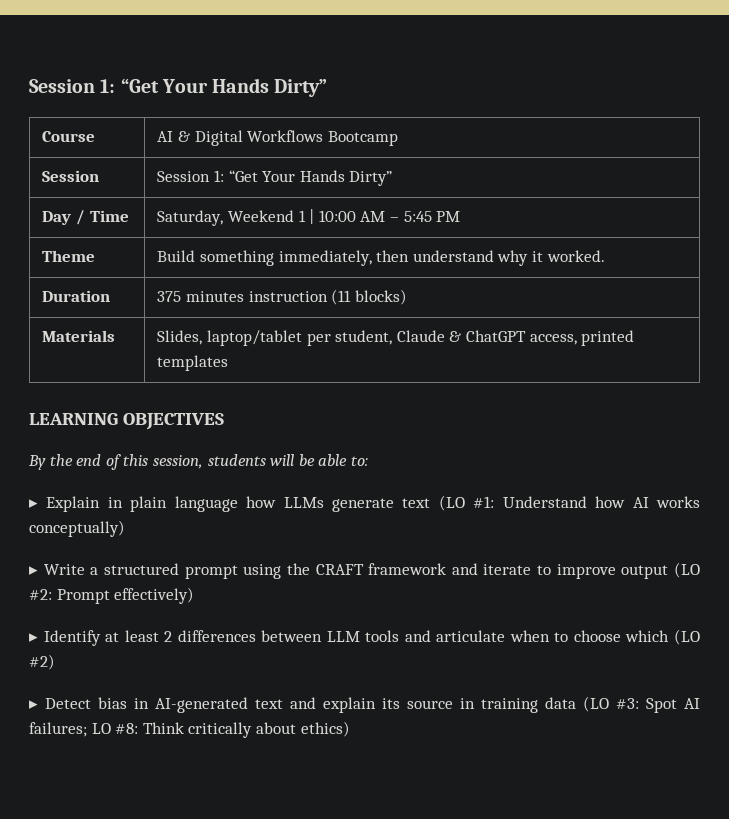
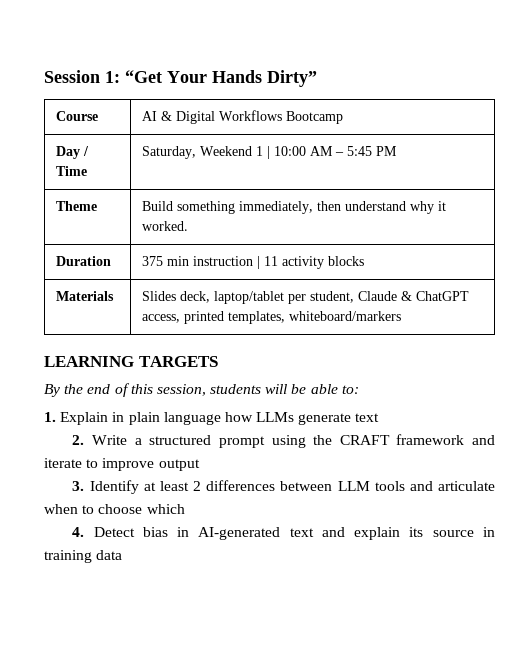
[42,170,100,182] [157,170,393,186] // Session | Session 1: “Get Your Hands Dirty” -> (343, 117) none
[185,289,407,305] minutes instruction (11 blocks) -> [166,256,364,269] min instruction | 11 activity blocks
[157,330,203,345] Slides, -> [141,291,210,303] Slides deck,
[157,355,229,371] templates -> [227,311,401,324] templates, whiteboard/markers
[122,413,224,430] OBJECTIVES -> [138,356,218,367] TARGETS
[29,499,38,508] ▸ -> [44,412,56,422] 1.
[438,495,701,511] [29,520,125,537] [29,566,38,575] (LO #1: Understand how AI works conceptually) // ▸ -> [72,435,85,445] // 2.
[674,562,700,578] [29,587,195,604] [29,633,38,642] (LO #2: Prompt effectively) // ▸ -> [72,481,85,491] // 3.
[673,629,700,645] [29,654,55,670] [29,700,38,709] (LO #2) // ▸ -> [72,527,85,537] // 4.
[583,696,700,713] [29,721,350,738] (LO #3: Spot AI failures; LO #8: Think critically about ethics) -> (123, 555) none

